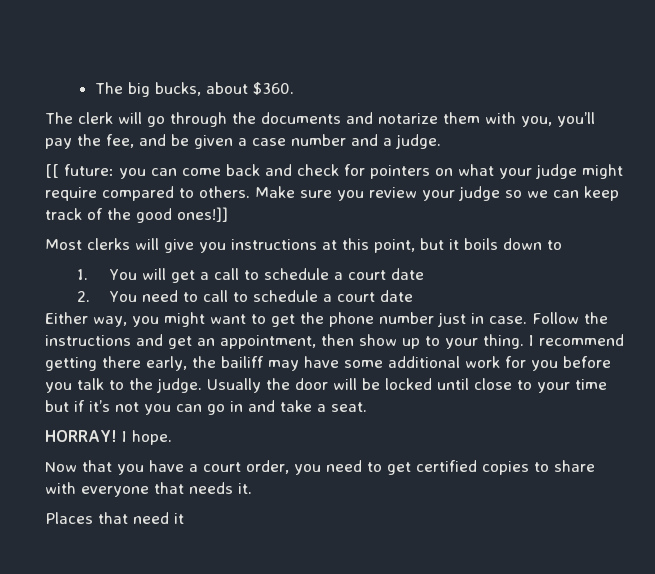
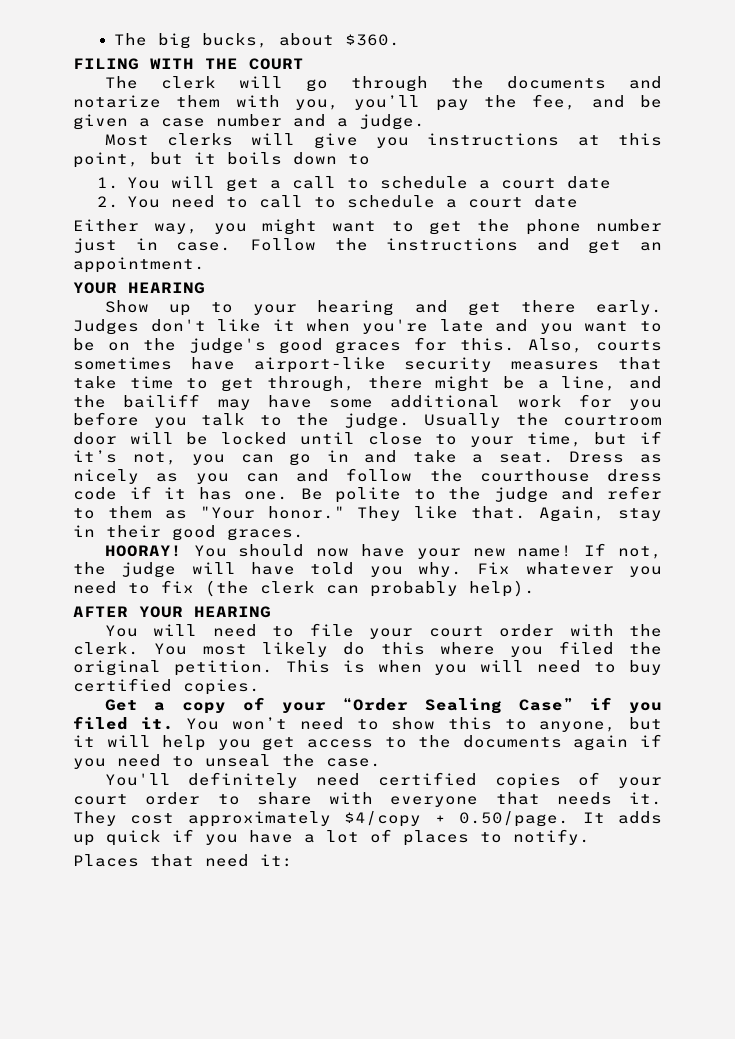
(295, 88) none -> [73,58,304,70] // FILING WITH THE COURT
[45,164,623,179] [45,186,619,201] [45,207,228,223] // [[ future: you can come back and check for pointers on what your judge might require compared to others. Make sure you review your judge so we can keep track of the good ones!]] -> (425, 122) none
[220,334,624,349] [45,356,187,371] appointment, then show up to your thing. I recommend getting there early, -> [73,257,205,273] [73,282,205,294] [104,300,662,316] [73,319,663,335] [73,337,663,354] [73,357,662,373] [73,376,662,392] appointment. // YOUR HEARING // Show up to your hearing and get there early. Judges don't like it when you're late and you want to be on the judge's good graces for this. Also, courts sometimes have airport-like security measures that take time to get through, there might be a line, and
(290, 384) none -> [563,415,662,426] courtroom
[575,379,607,390] time -> [526,432,582,447] time,
[115,402,139,412] not -> [132,452,177,465] not,
[45,430,172,445] [45,460,529,475] // HORRAY! I hope. // Now that you have a court order, you need to get certified copies -> [569,451,662,463] [73,468,662,484] [73,486,662,503] [73,506,663,522] [73,525,304,541] [104,543,663,559] [73,562,662,578] [73,580,535,597] [73,606,271,618] [104,623,662,639] [73,641,662,657] [73,660,663,676] [73,678,260,695] [104,697,662,714] [73,716,662,732] [73,734,663,751] [73,754,381,769] [104,772,662,789] [73,792,201,805] Dress as nicely as you can and follow the courthouse dress code if it has one. Be polite to the judge and refer to them as "Your honor." They like that. Again, stay in their good graces. // HOORAY! You should now have your new name! If not, the judge will have told you why. Fix whatever you need to fix (the clerk can probably help). // AFTER YOUR HEARING // You will need to file your court order with the clerk. You most likely do this where you filed the original petition. This is when you will need to buy certified copies. // Get a copy of your “Order Sealing Case” if you filed it. You won’t need to show this to anyone, but it will help you get access to the documents again if you need to unseal the case. // You'll definitely need certified copies of your court order
(252, 488) none -> [73,811,663,827] [73,829,590,846] They cost approximately $4/copy + 0.50/page. It adds up quick if you have a lot of places to notify.
[174,513,184,524] it -> [260,854,293,867] it:

